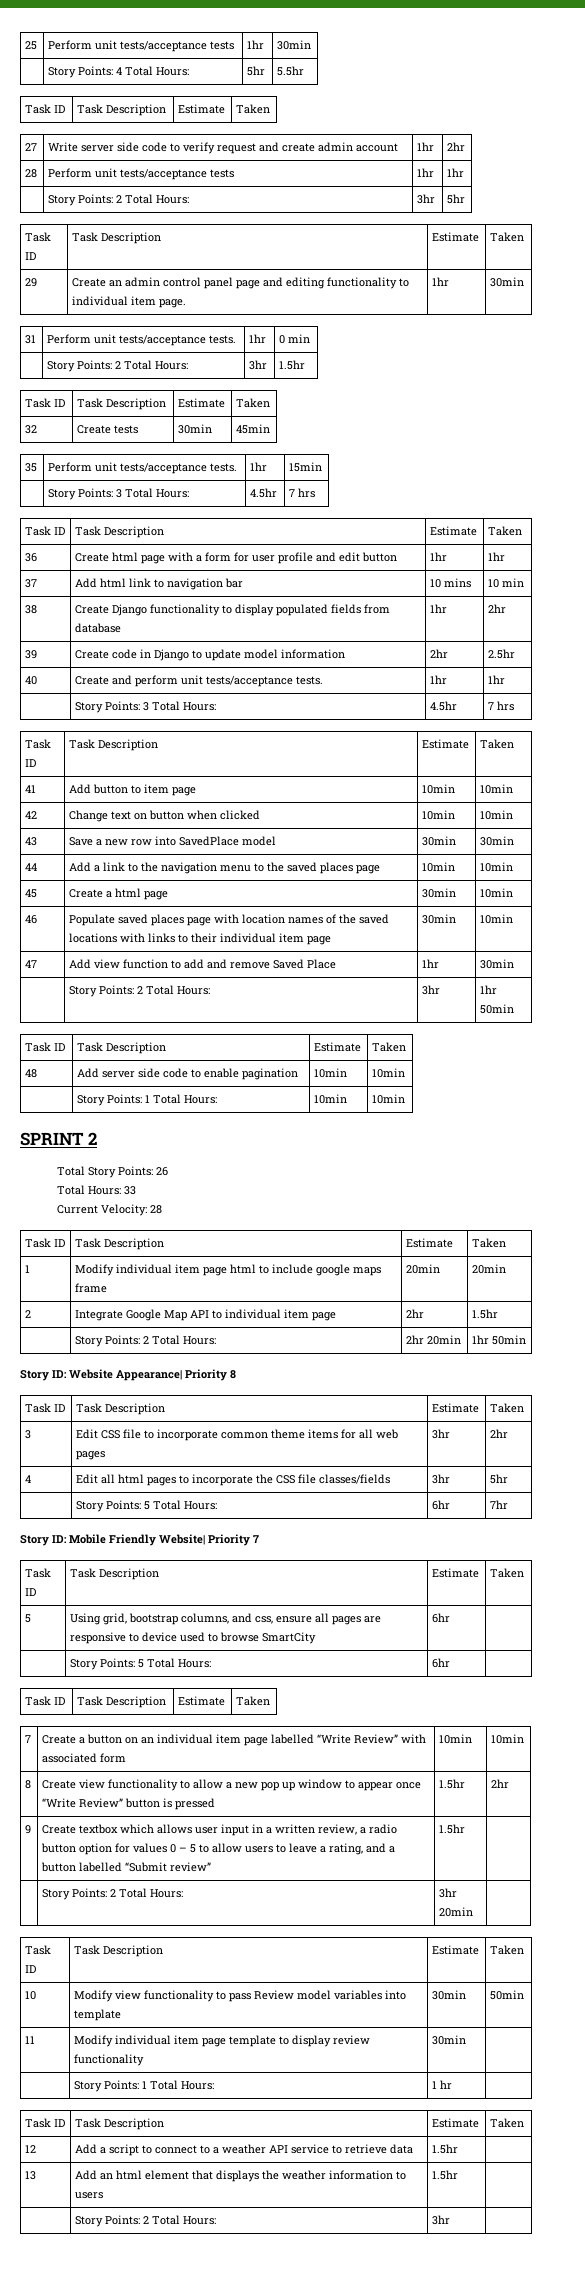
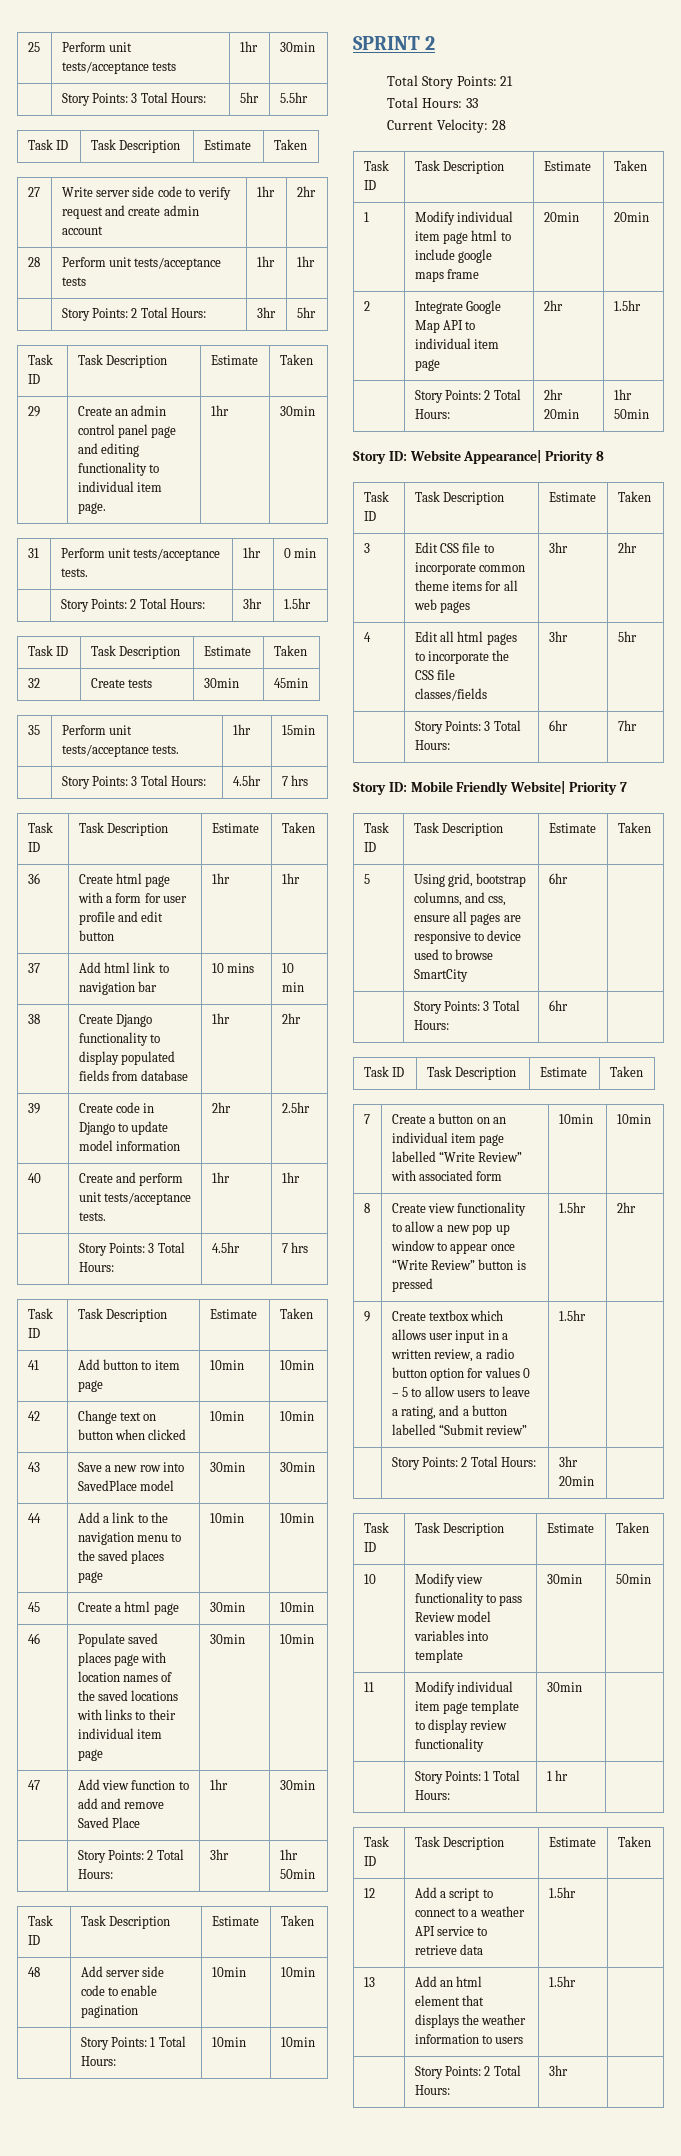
[116,67,123,75] 4 -> [131,93,138,103] 3
[156,1167,169,1176] 26 -> [500,76,514,86] 21
[144,1501,151,1510] 5 -> [484,721,491,731] 3
[138,1659,145,1668] 5 -> [483,1001,490,1011] 3

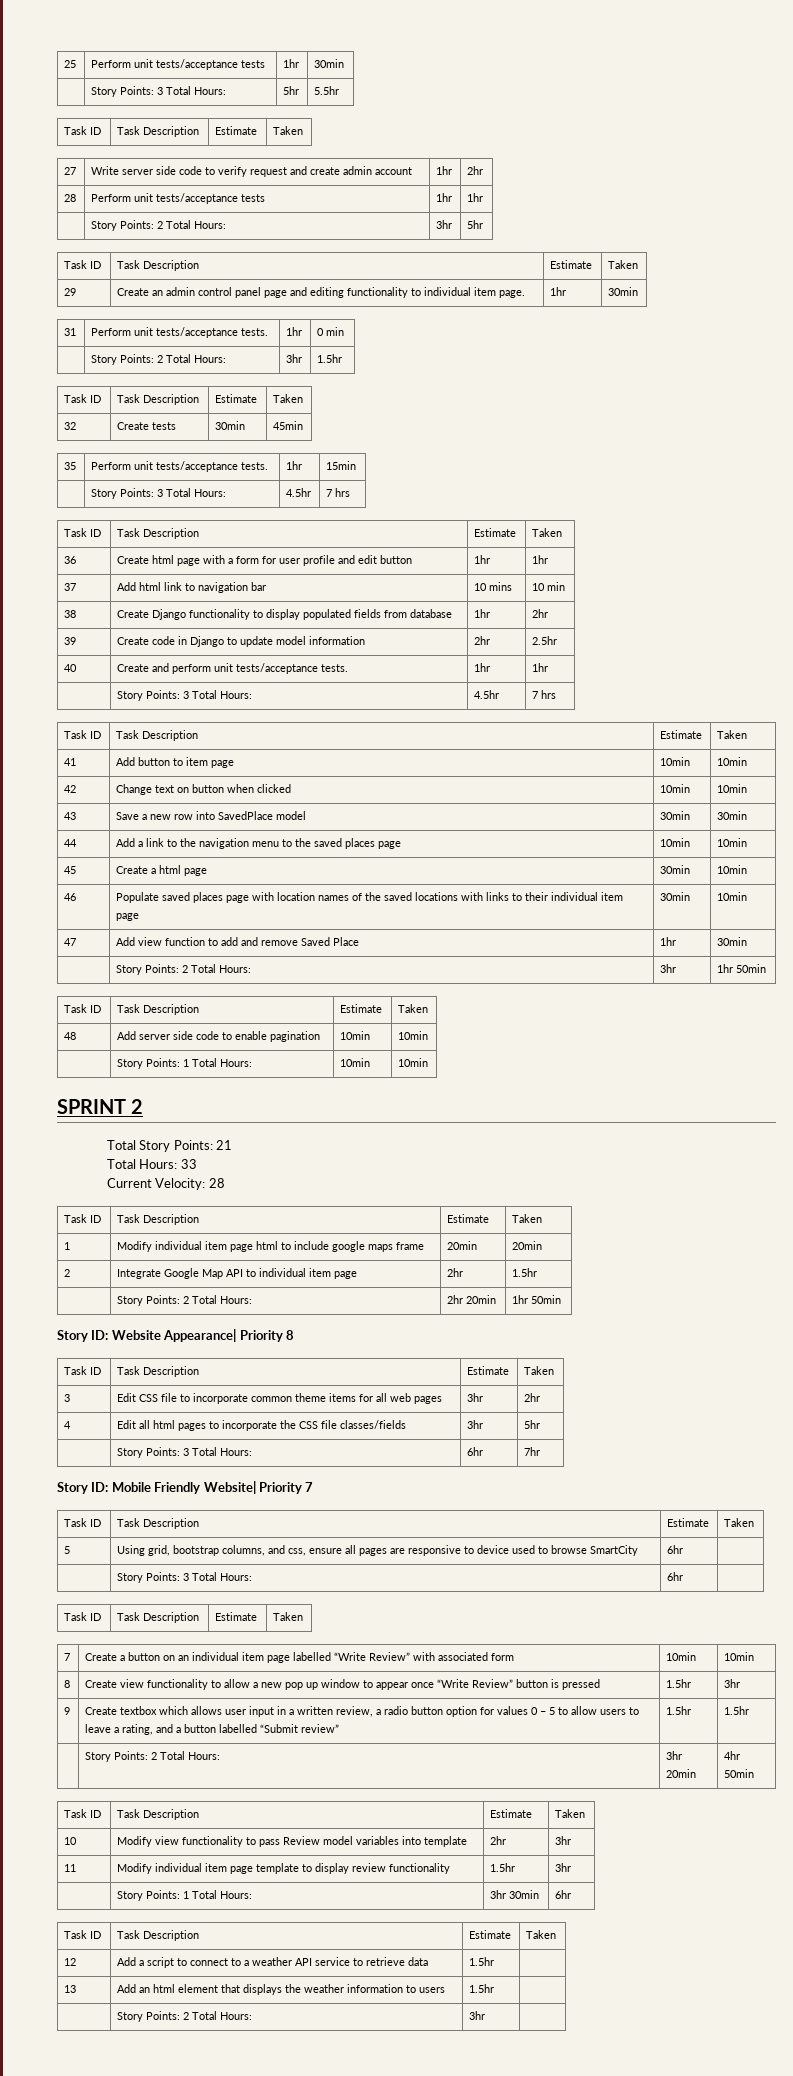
[616,1202,636,1213] 2hr -> [724,1679,741,1688] 3hr
(586, 1315) none -> [724,1706,750,1715] 1.5hr
(594, 1481) none -> [724,1751,741,1760] [724,1769,755,1778] 4hr 50min
[546,1574,582,1584] [615,1574,651,1584] 30min | 50min -> [490,1836,507,1845] [555,1836,572,1845] 2hr | 3hr
[546,1682,582,1692] [414,1770,520,1784] [414,1790,450,1800] [546,1770,569,1781] 30min | // | Story Points: 1 Total Hours: | 1 hr | -> [490,1863,516,1872] [555,1863,572,1872] [117,1890,253,1901] [490,1890,540,1899] [555,1890,572,1899] 1.5hr | 3hr // | Story Points: 1 Total Hours: | 3hr 30min | 6hr

